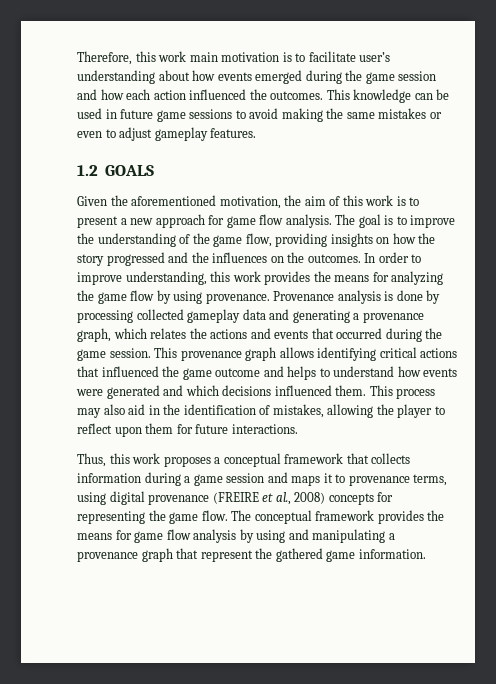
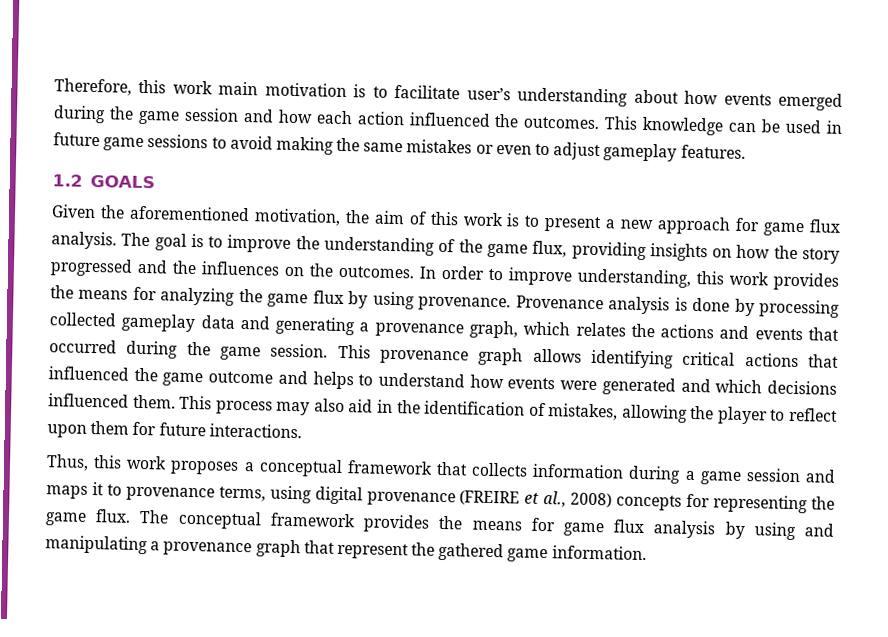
[259,214,284,225] flow -> [809,219,842,233] flux
[245,233,272,247] flow, -> [532,240,568,258] flux,
[130,290,155,301] flow -> [312,290,344,304] flux
[201,510,228,521] flow. -> [95,509,132,523] flux.
[166,529,191,540] flow -> [613,519,646,534] flux

